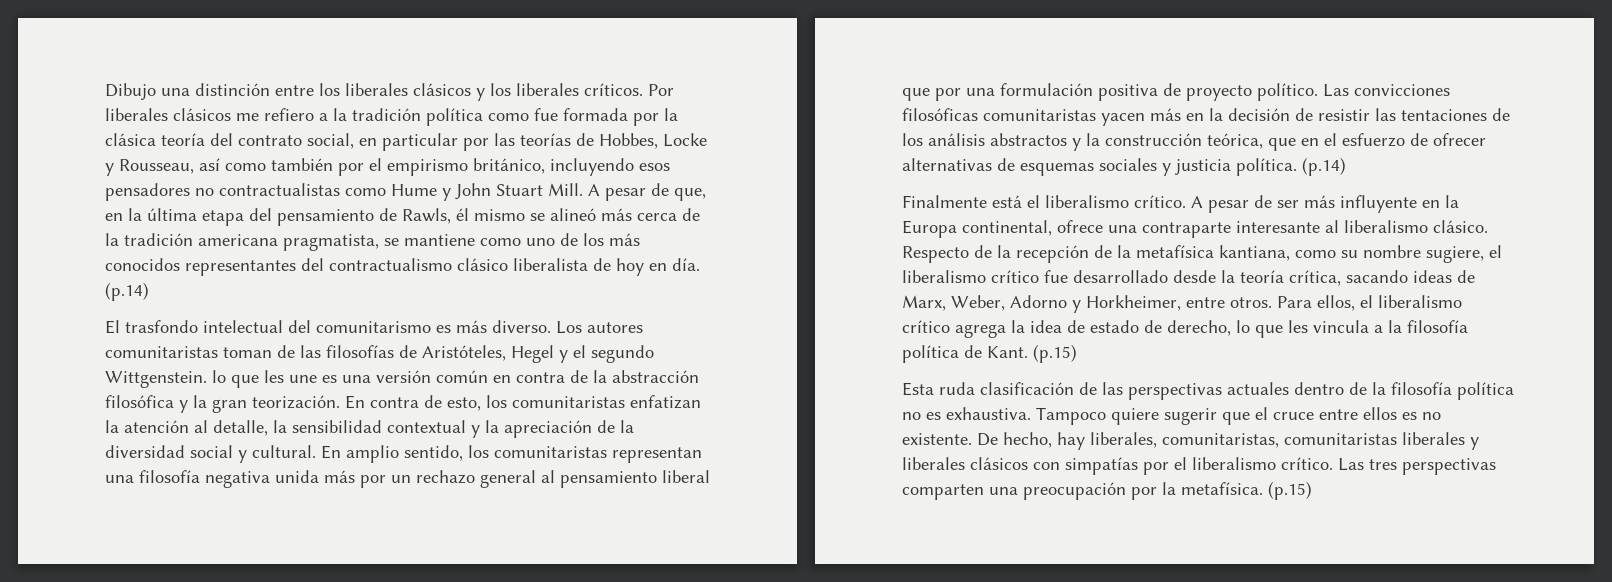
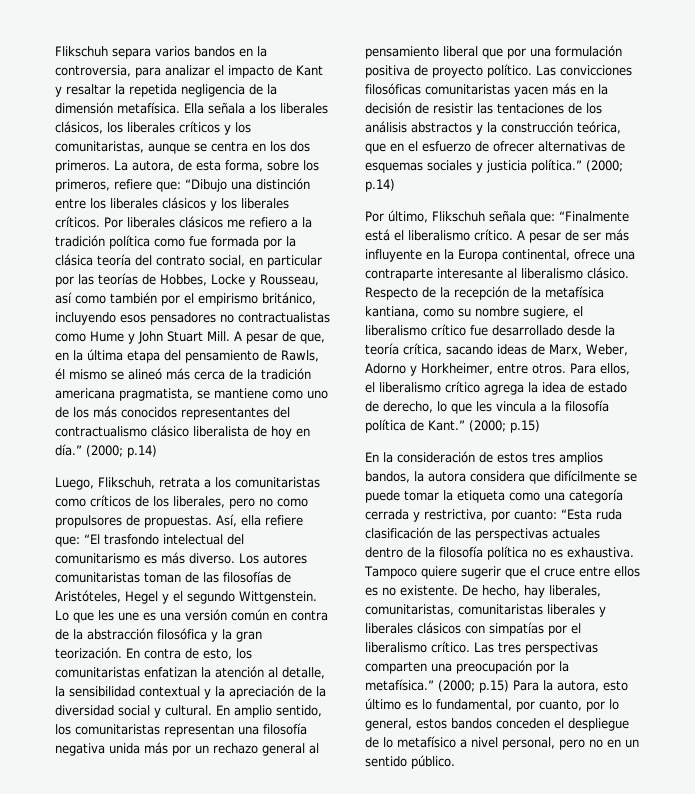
[105,83,156,100] Dibujo -> [55,46,267,59] [55,65,323,78] [55,84,277,97] [55,102,328,114] [55,121,251,135] [55,141,310,154] [55,160,319,173] [55,179,227,192] Flikschuh separa varios bandos en la controversia, para analizar el impacto de Kant y resaltar la repetida negligencia de la dimensión metafísica. Ella señala a los liberales clásicos, los liberales críticos y los comunitaristas, aunque se centra en los dos primeros. La autora, de esta forma, sobre los primeros, refiere que: “Dibujo
[672,258,700,271] [105,282,149,301] [105,320,120,334] día. (p.14) // El -> [55,444,157,458] [55,477,320,490] [55,495,308,509] [55,514,303,528] [55,534,100,547] día.” (2000; p.14) // Luego, Flikschuh, retrata a los comunitaristas como críticos de los liberales, pero no como propulsores de propuestas. Así, ella refiere que: “El
[212,370,226,383] lo -> [55,610,69,621] Lo
[1236,157,1346,176] [902,195,987,208] política. (p.14) // Finalmente -> [531,159,623,173] [365,179,395,192] [365,210,629,224] política.” (2000; p.14) // Por último, Flikschuh señala que: “Finalmente
[987,344,1077,363] [902,382,934,396] Kant. (p.15) // Esta -> [428,420,540,433] [365,451,603,465] [365,470,637,484] [365,489,623,503] [365,509,592,522] Kant.” (2000; p.15) // En la consideración de estos tres amplios bandos, la autora considera que difícilmente se puede tomar la etiqueta como una categoría cerrada y restrictiva, por cuanto: “Esta
[1181,481,1312,500] metafísica. (p.15) -> [365,679,628,693] [365,698,619,712] [365,718,629,731] [365,736,639,750] [365,755,455,769] metafísica.” (2000; p.15) Para la autora, esto último es lo fundamental, por cuanto, por lo general, estos bandos conceden el despliegue de lo metafísico a nivel personal, pero no en un sentido público.

